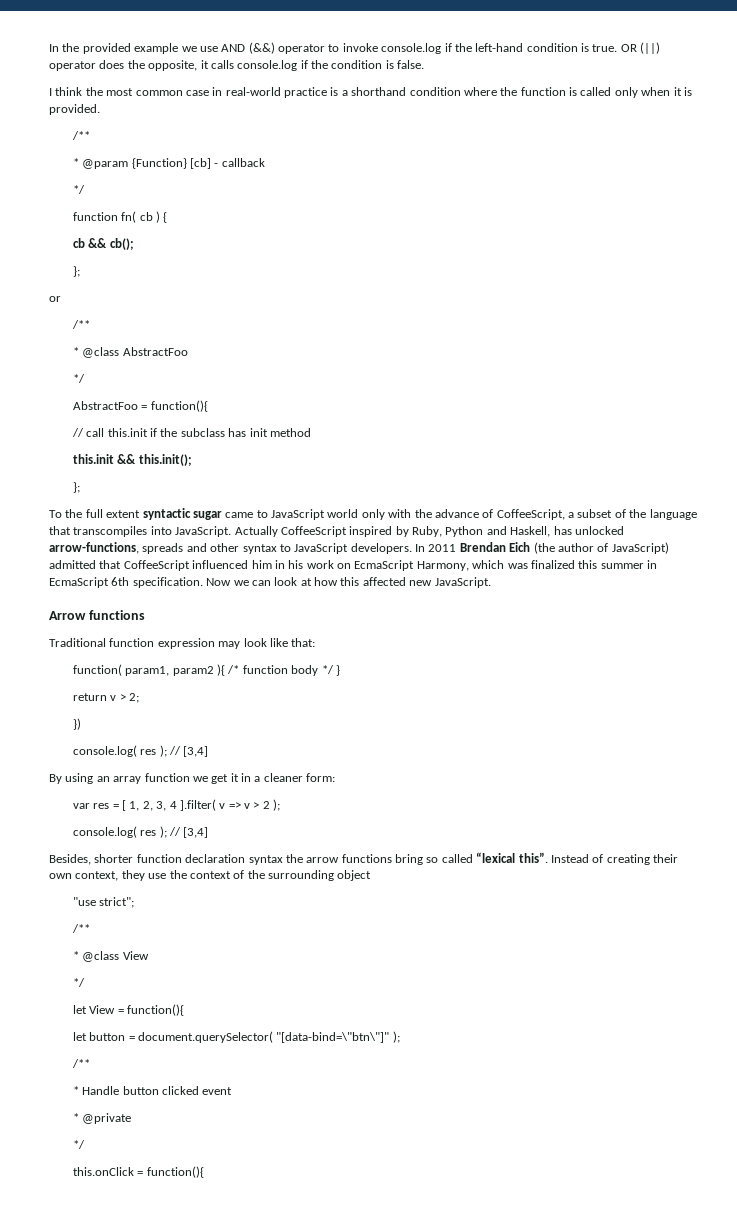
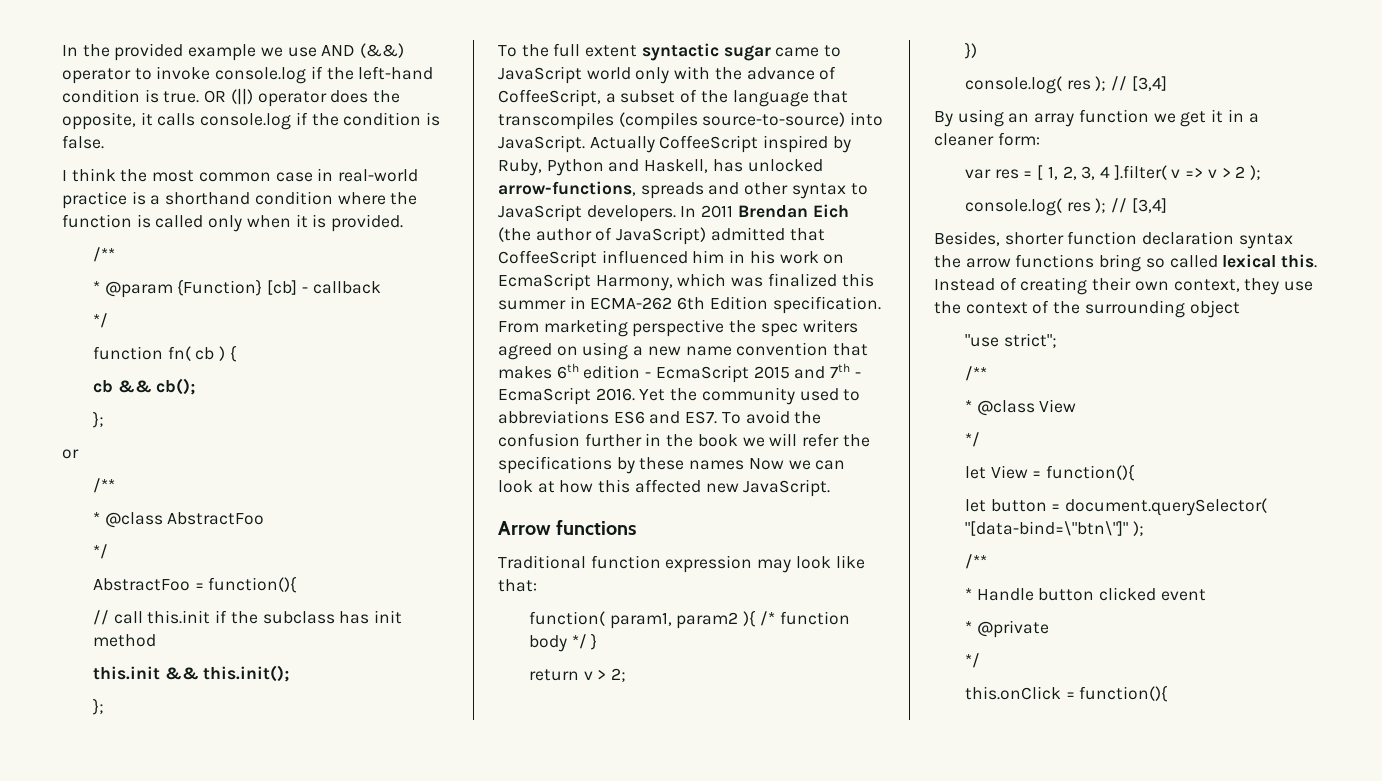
(148, 531) none -> [618,112,846,130] (compiles source-to-source)
[49,577,203,588] EcmaScript 6th specification. -> [590,296,881,314] [498,319,858,337] [498,342,869,360] [498,363,861,383] [498,387,861,405] [498,410,822,424] [498,433,870,447] [498,456,745,474] ECMA-262 6th Edition specification. From marketing perspective the spec writers agreed on using a new name convention that makes 6th edition - EcmaScript 2015 and 7th - EcmaScript 2016. Yet the community used to abbreviations ES6 and ES7. To avoid the confusion further in the book we will refer the specifications by these names
[476,852,548,863] “lexical this”. -> [1222,254,1318,268] lexical this.

